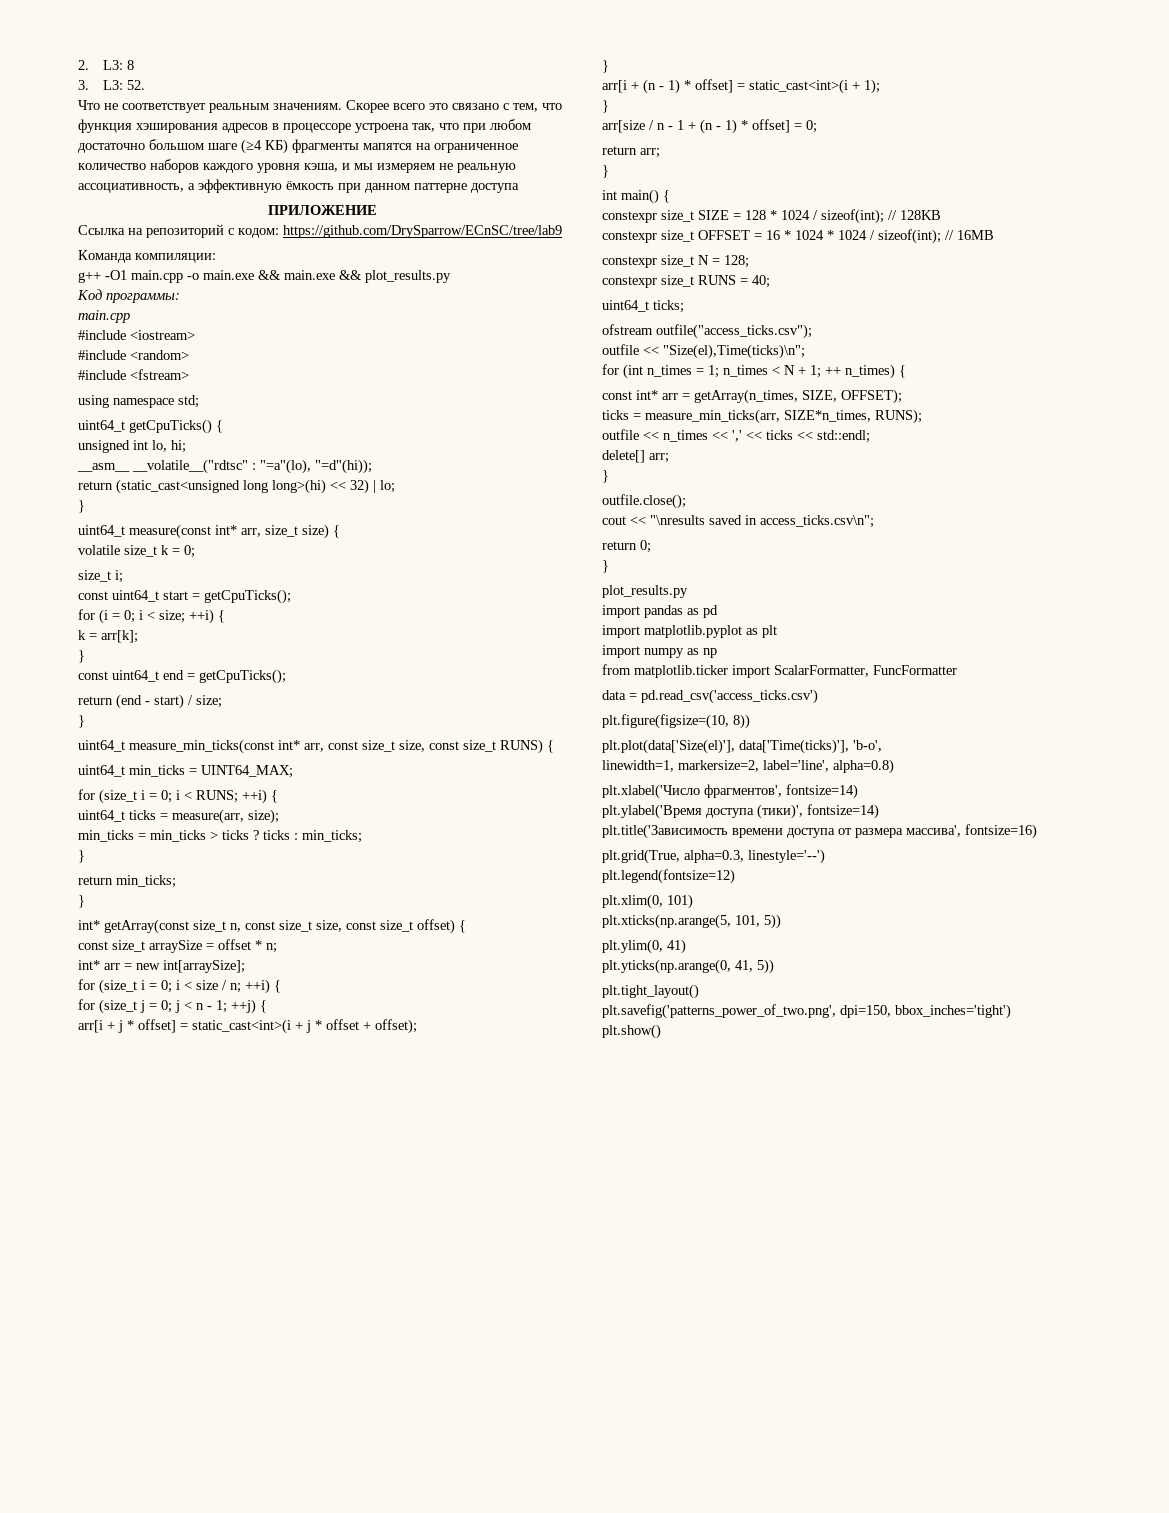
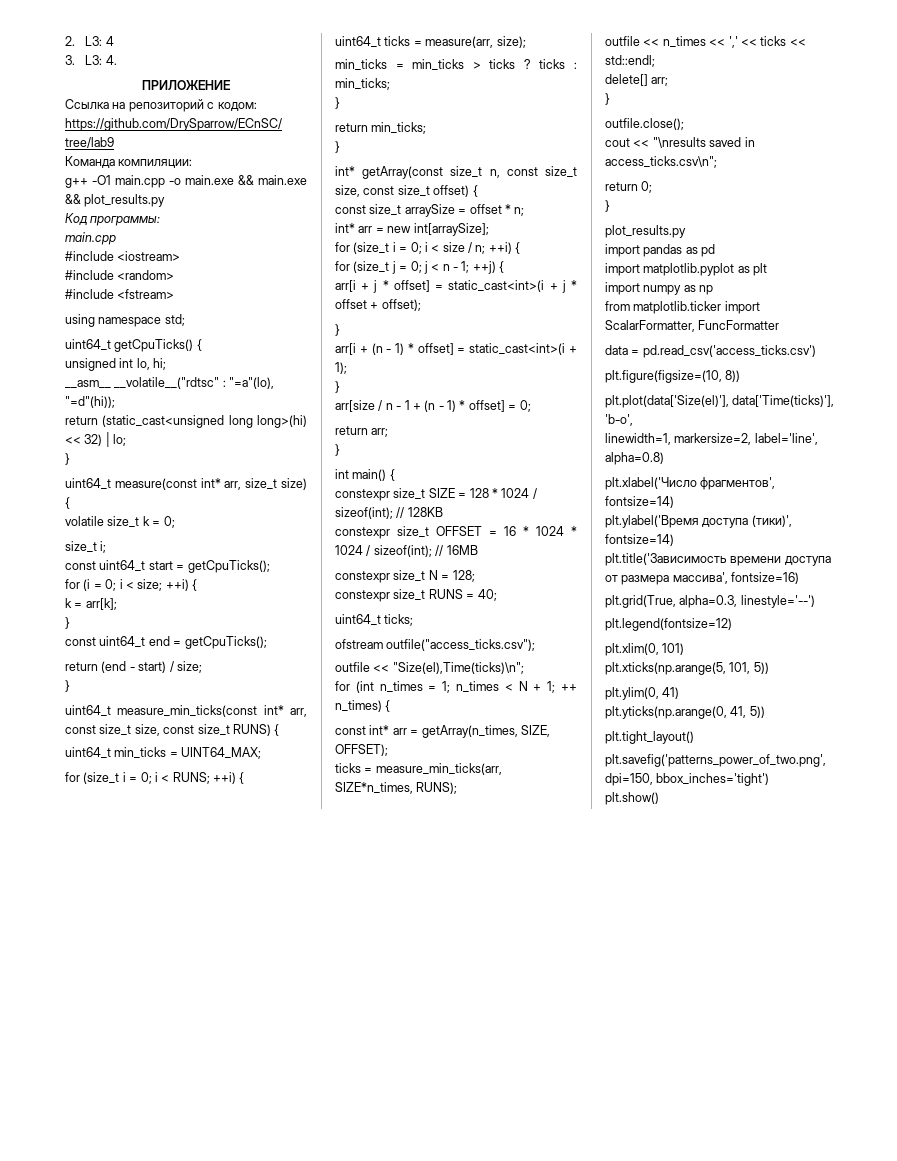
[126,60,134,70] 8 -> [105,36,114,46] 4
[126,80,145,90] [78,100,562,113] [78,119,531,133] [78,139,518,154] [78,159,516,173] [78,179,519,193] 52. // Что не соответствует реальным значениям. Скорее всего это связано с тем, что функция хэширования адресов в процессоре устроена так, что при любом достаточно большом шаге (≥4 КБ) фрагменты мапятся на ограниченное количество наборов каждого уровня кэша, и мы измеряем не реальную ассоциативность, а эффективную ёмкость при данном паттерне доступа -> [105,55,117,65] 4.

